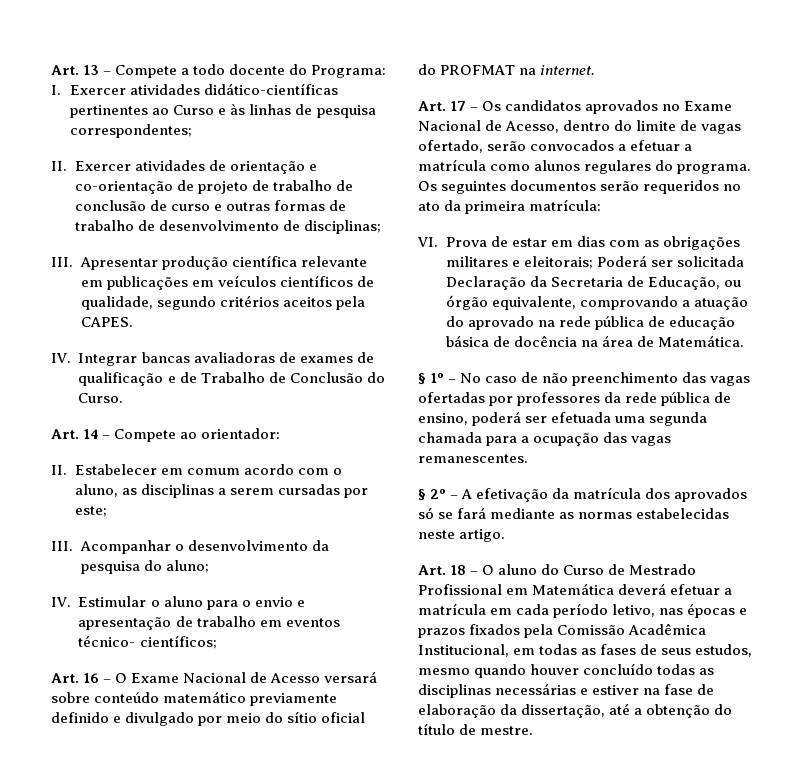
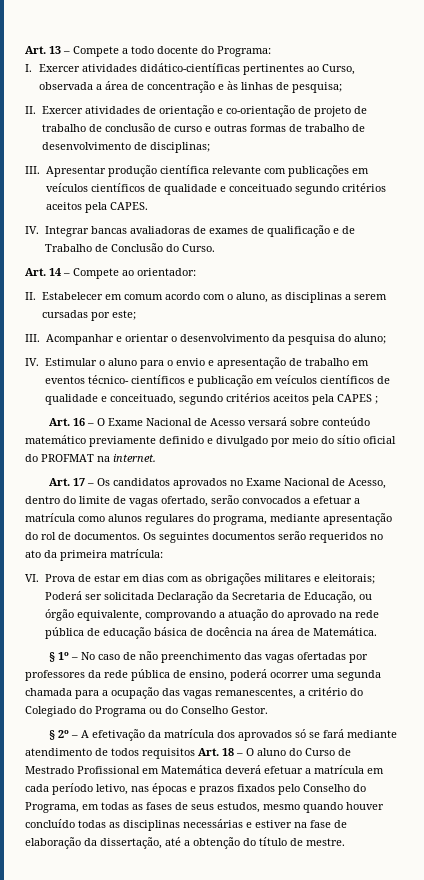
[173,105,215,115] Curso -> [321,64,355,75] [38,81,215,93] Curso, observada a área de concentração
[316,105,376,118] [70,124,193,138] pesquisa correspondentes; -> [291,82,342,93] pesquisa;
[80,280,103,287] em -> [263,168,286,174] com
[80,296,153,310] qualidade, -> [163,184,292,195] qualidade e conceituado
(171, 547) none -> [115,334,169,342] e orientar
[139,635,217,649] científicos; -> [130,375,390,387] [44,393,378,405] científicos e publicação em veículos científicos de qualidade e conceituado, segundo critérios aceitos pela CAPES ;
[677,164,752,174] programa. -> [213,513,392,525] [25,532,140,540] programa, mediante apresentação do rol de documentos.
[525,412,612,423] ser efetuada -> [270,672,309,678] ocorrer
[418,454,528,463] remanescentes. -> [215,687,363,699] [25,706,268,717] remanescentes, a critério do Colegiado do Programa ou do Conselho Gestor.
[559,508,730,519] [418,529,506,542] as normas estabelecidas neste artigo. // -> [25,748,195,759] atendimento de todos requisitos
[524,623,707,638] [418,644,509,657] pela Comissão Acadêmica Institucional, -> [278,784,366,795] [25,802,79,813] pelo Conselho do Programa,

